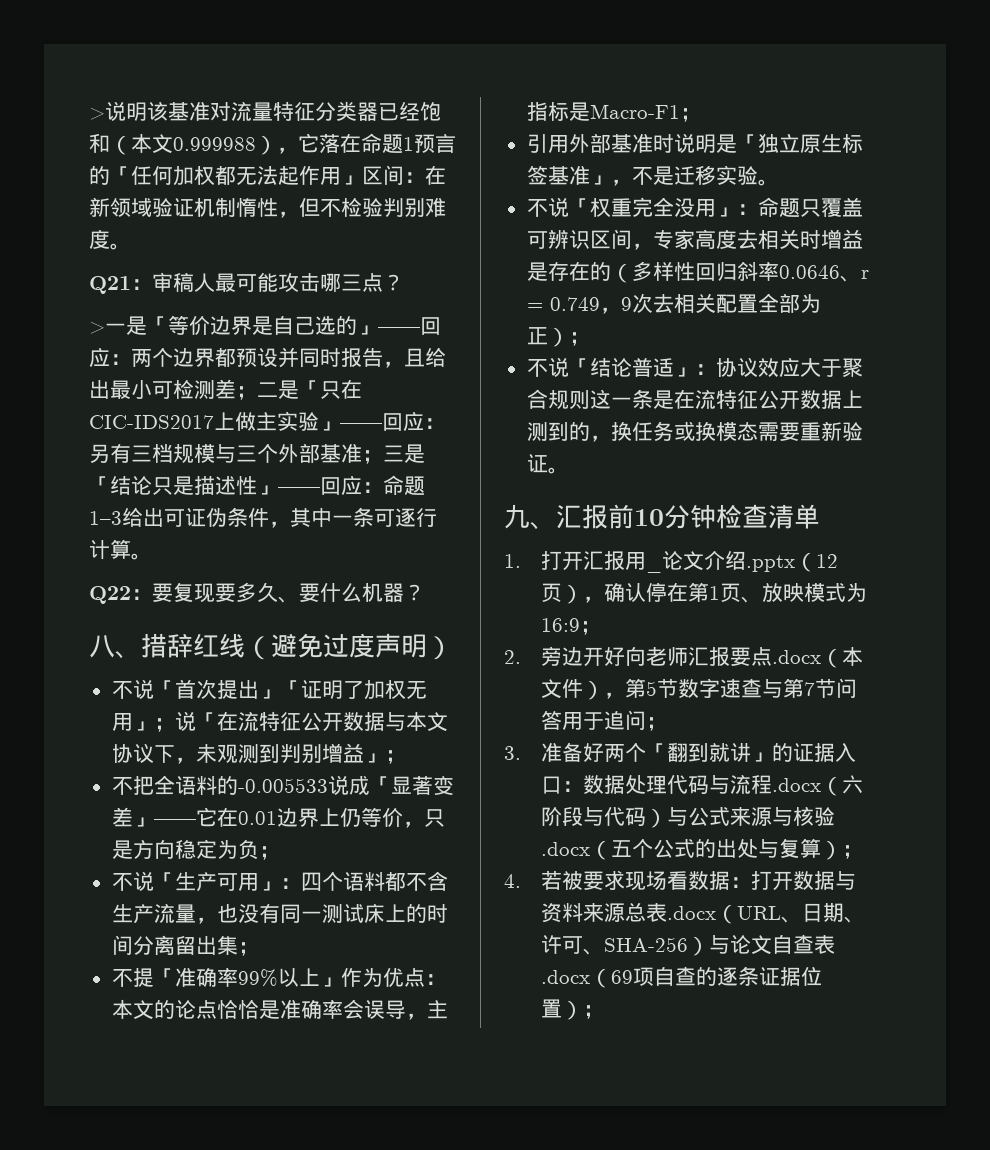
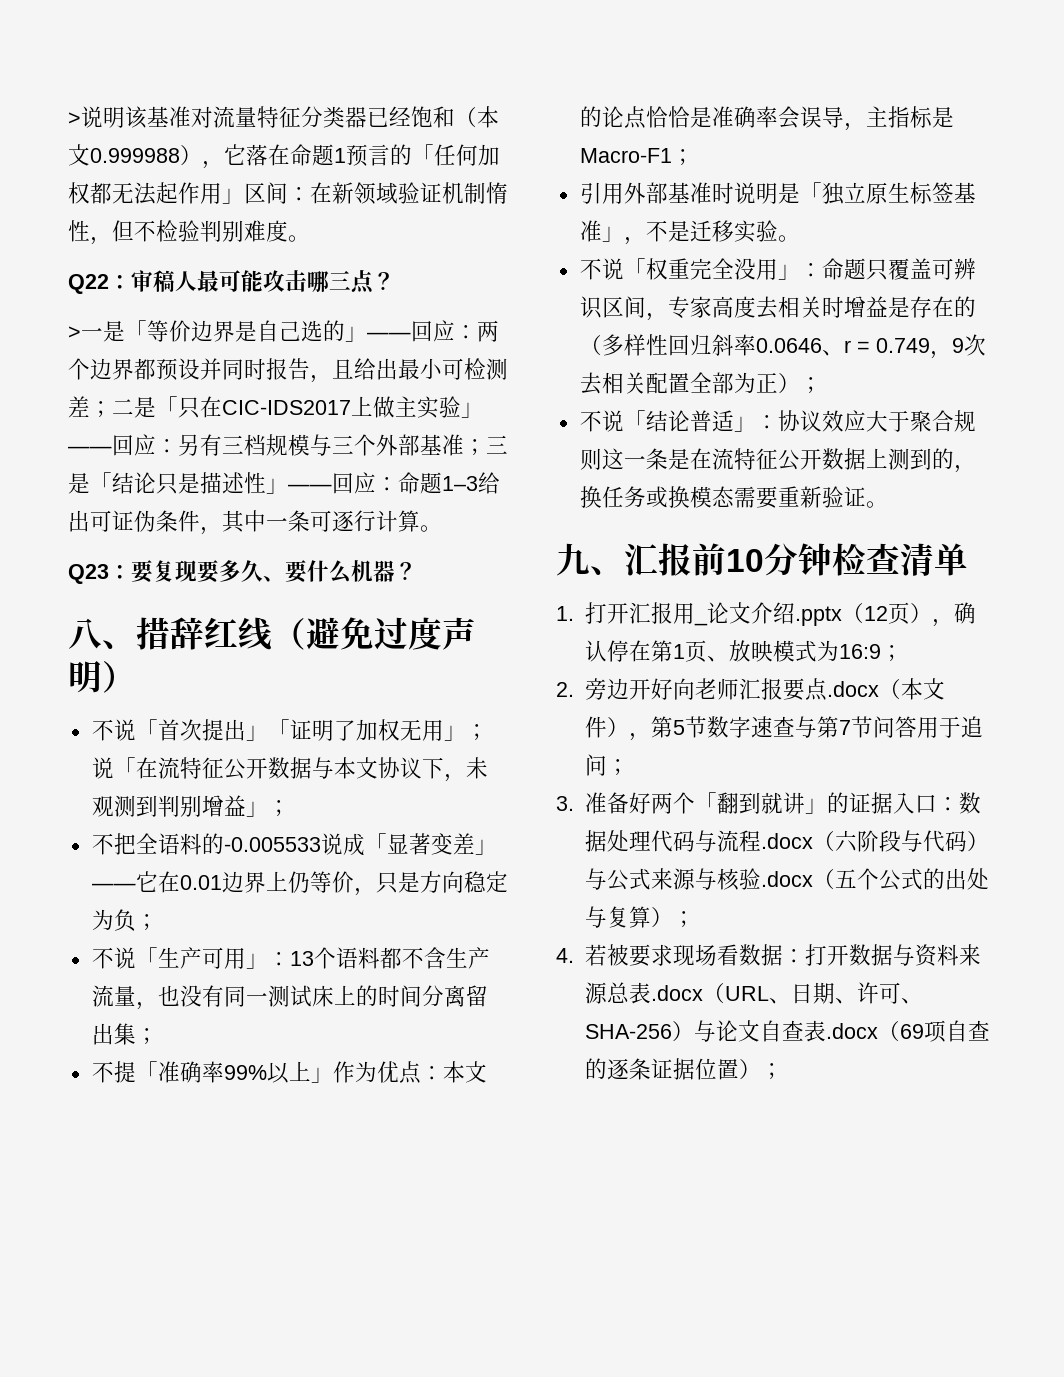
[89,276,131,294] Q21 -> [68,274,109,294] Q22
[89,586,131,604] Q22 -> [68,564,109,584] Q23
[300,872,322,891] 四 -> [289,951,314,966] 13

